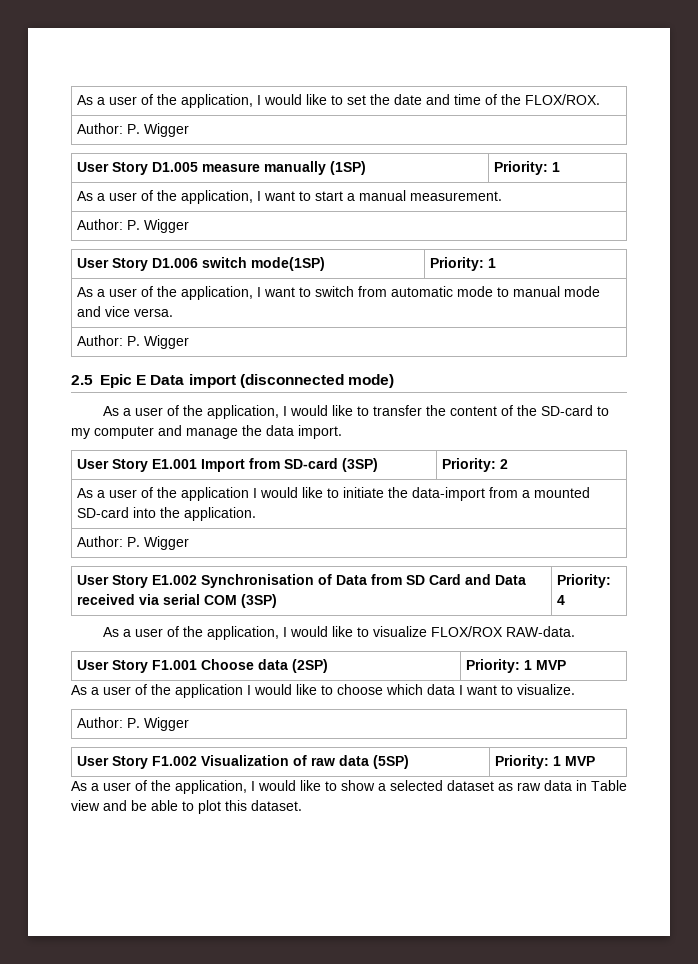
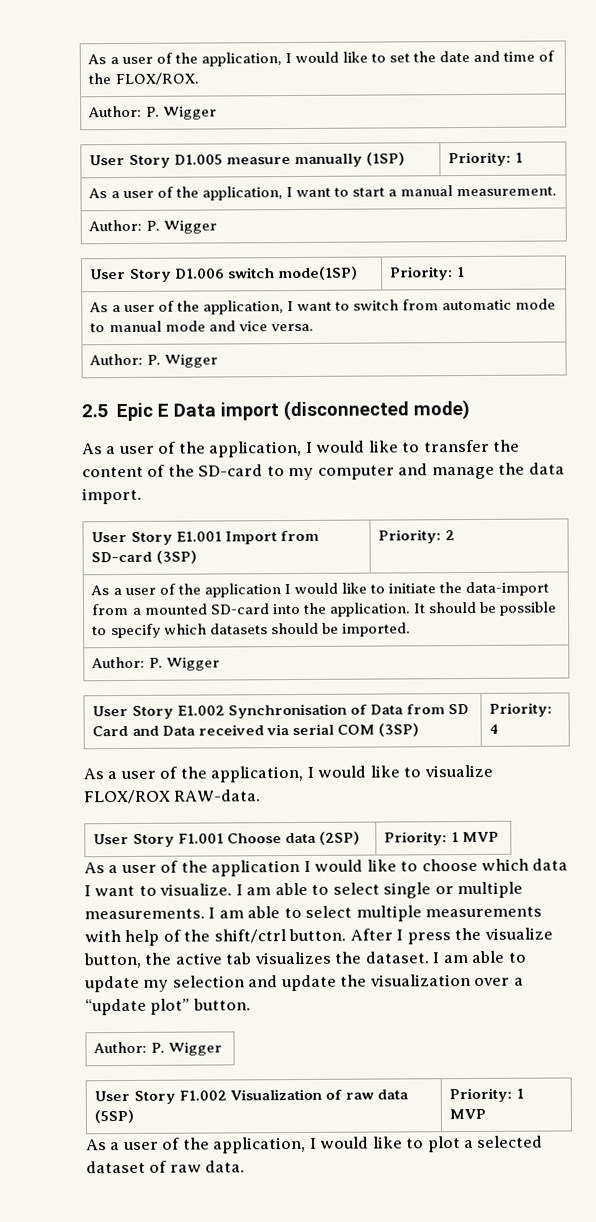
(256, 514) none -> [412,601,557,616] [92,622,411,639] It should be possible to specify which datasets should be imported.
(575, 689) none -> [235,881,524,899] [84,905,543,922] [84,927,553,947] [83,950,527,969] [84,974,524,993] [85,998,251,1016] I am able to select single or multiple measurements. I am able to select multiple measurements with help of the shift/ctrl button. After I press the visualize button, the active tab visualizes the dataset. I am able to update my selection and update the visualization over a “update plot” button.
[341,780,375,791] show -> [427,1136,461,1153] plot
[498,780,627,791] [71,800,302,814] as raw data in Table view and be able to plot this dataset. -> [149,1160,246,1173] of raw data.

